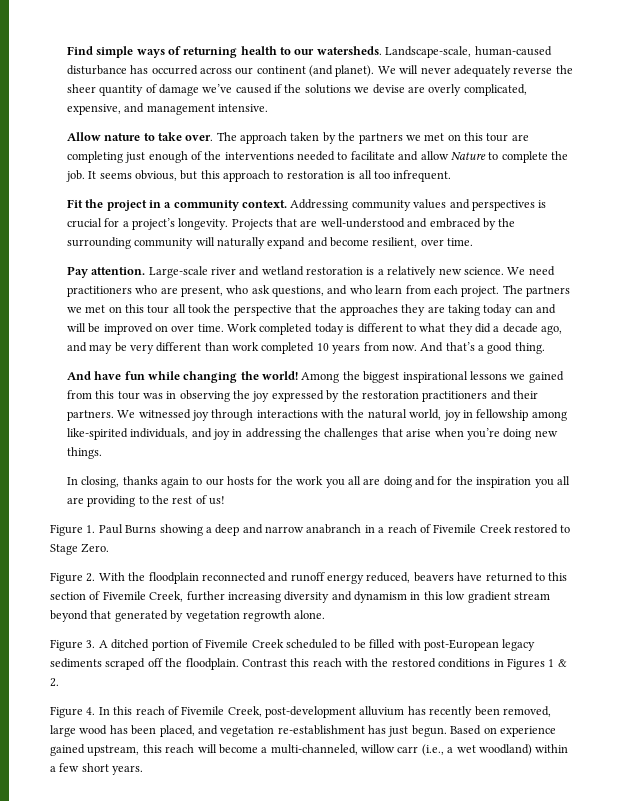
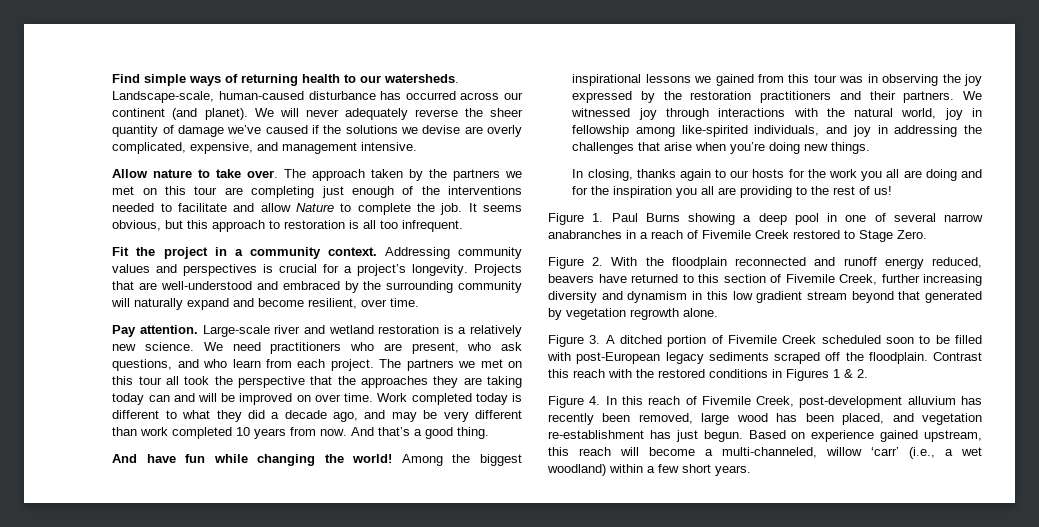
[242,524,362,534] and narrow anabranch -> [794,213,983,225] [548,230,622,239] pool in one of several narrow anabranches
(338, 644) none -> [886,337,914,344] soon
[397,746,419,753] carr -> [871,447,899,456] ‘carr’

